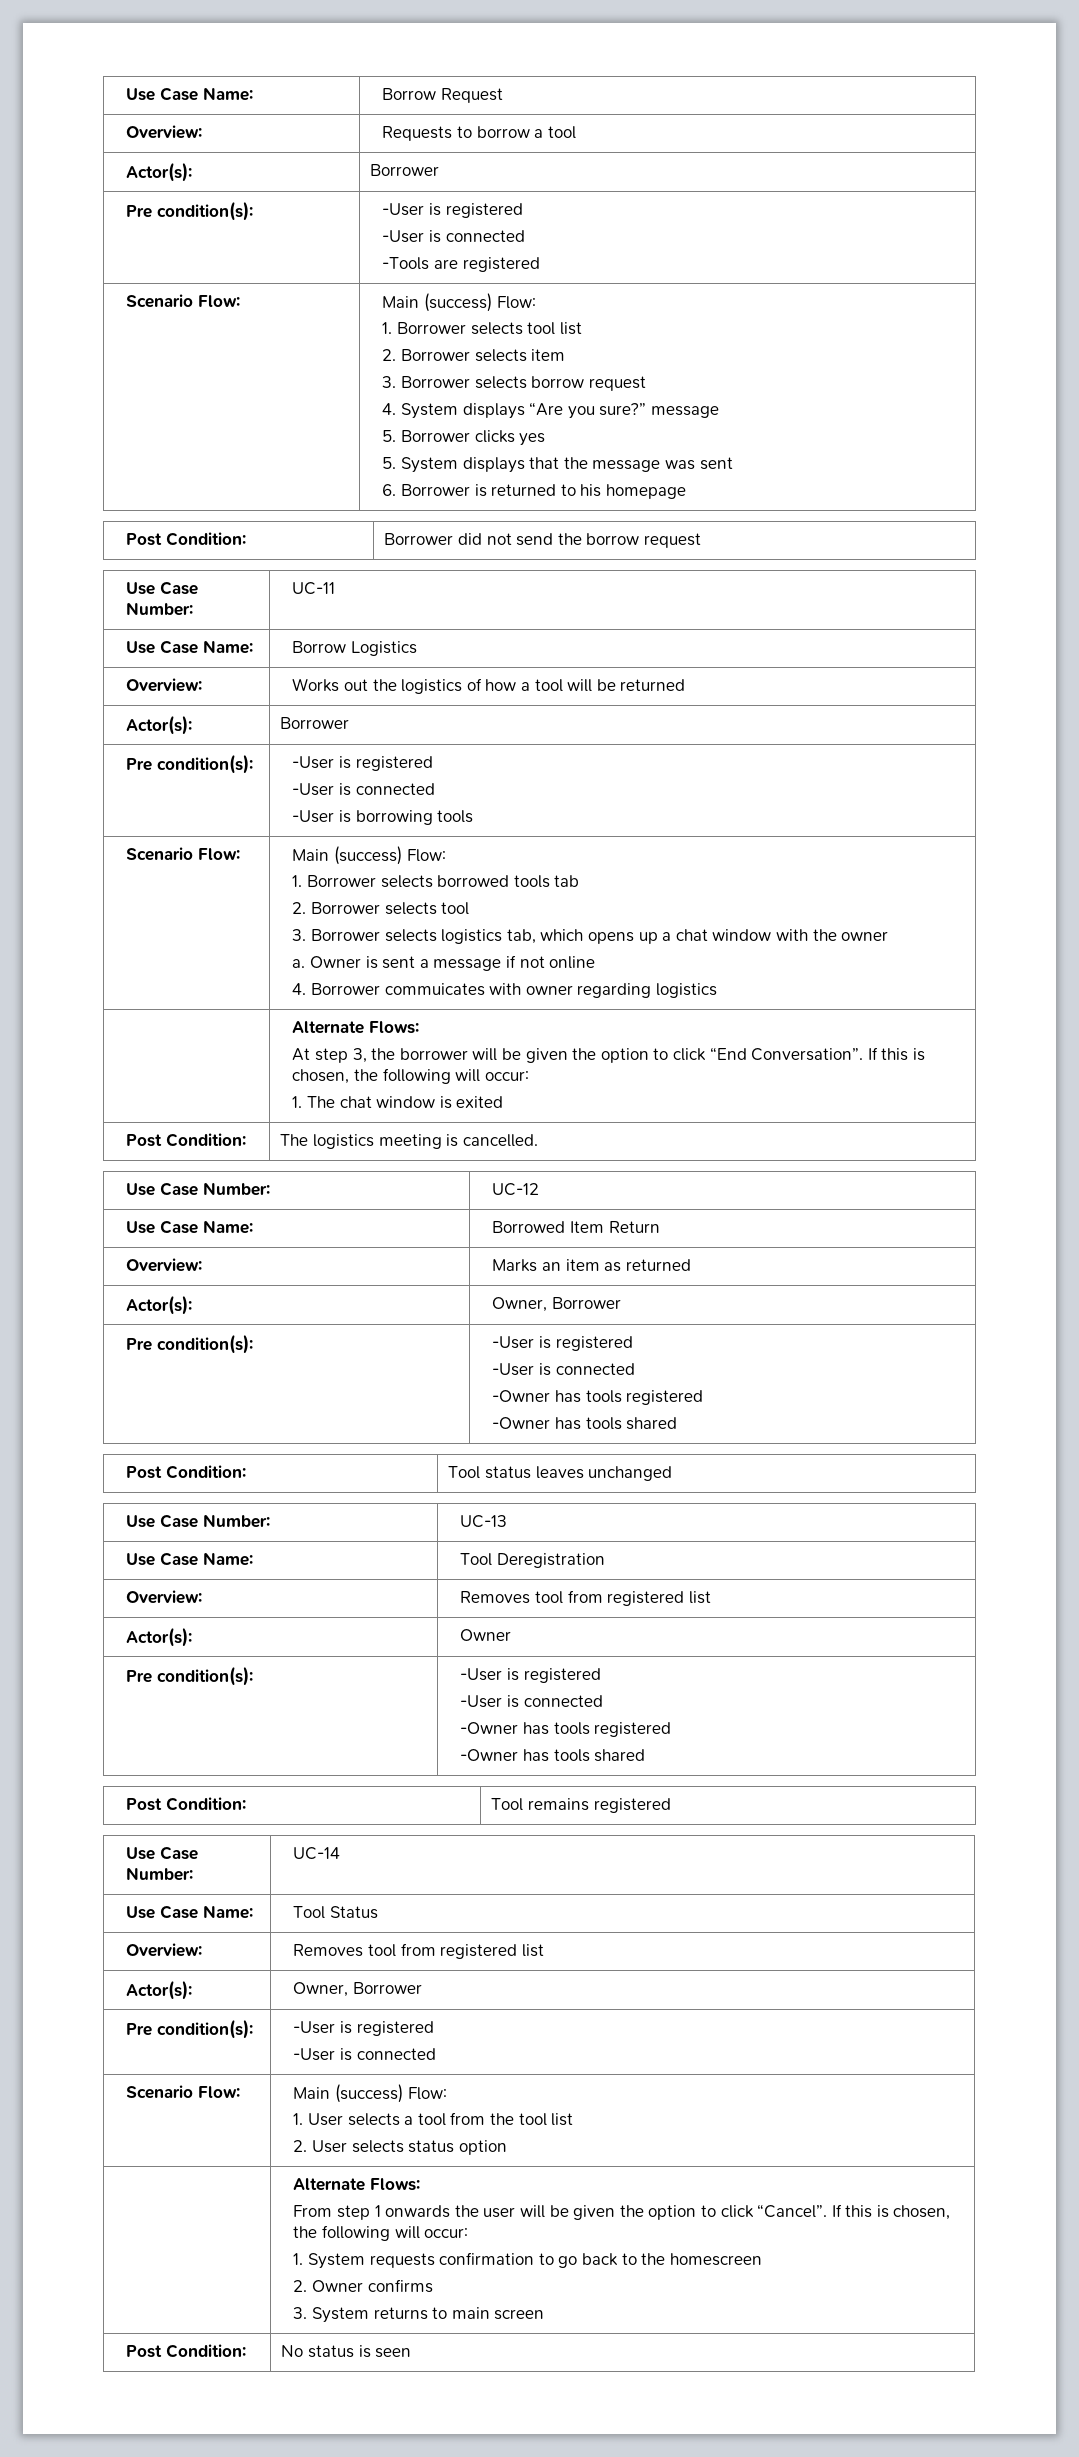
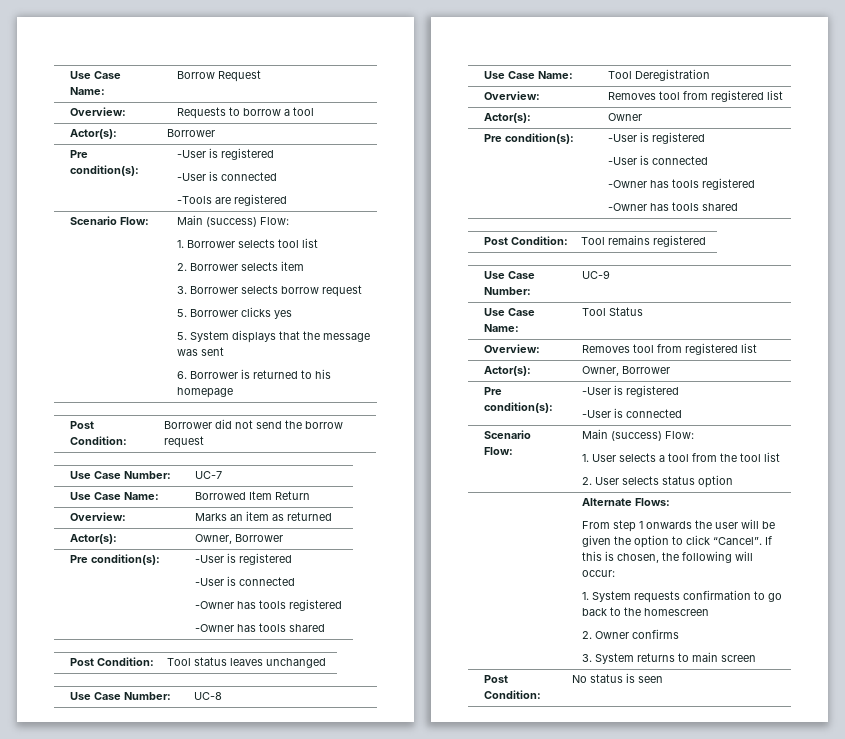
[382,402,719,419] // 4. System displays “Are you sure?” message -> (362, 291) none
[292,582,336,595] [126,640,253,654] [292,641,418,656] [126,678,203,692] [292,678,686,694] [126,715,193,735] [280,717,350,729] [126,754,254,774] [292,756,433,771] [292,783,435,796] [292,810,474,825] [126,847,241,861] [292,846,446,865] [292,875,580,888] [292,902,470,915] [292,929,889,944] [292,955,596,971] [292,983,717,998] [292,1021,420,1034] [292,1047,925,1063] [292,1068,529,1084] [292,1096,504,1109] [126,1133,247,1147] [280,1134,538,1149] [126,1182,270,1196] [492,1183,540,1196] UC-11 // Use Case Name: | Borrow Logistics // Overview: | Works out the logistics of how a tool will be returned // Actor(s): | Borrower // Pre condition(s): | -User is registered // -User is connected // -User is borrowing tools // Scenario Flow: | Main (success) Flow: // 1. Borrower selects borrowed tools tab // 2. Borrower selects tool // 3. Borrower selects logistics tab, which opens up a chat window with the owner // a. Owner is sent a message if not online // 4. Borrower commuicates with owner regarding logistics // | Alternate Flows: // At step 3, the borrower will be given the option to click “End Conversation”. If this is chosen, the following will occur: // 1. The chat window is exited // Post Condition: | The logistics meeting is cancelled. // Use Case Number: | UC-12 -> [194,471,222,479] UC-7
[460,1515,508,1528] UC-13 -> [193,692,222,700] UC-8
[293,1847,341,1860] UC-14 -> [581,270,610,279] UC-9

